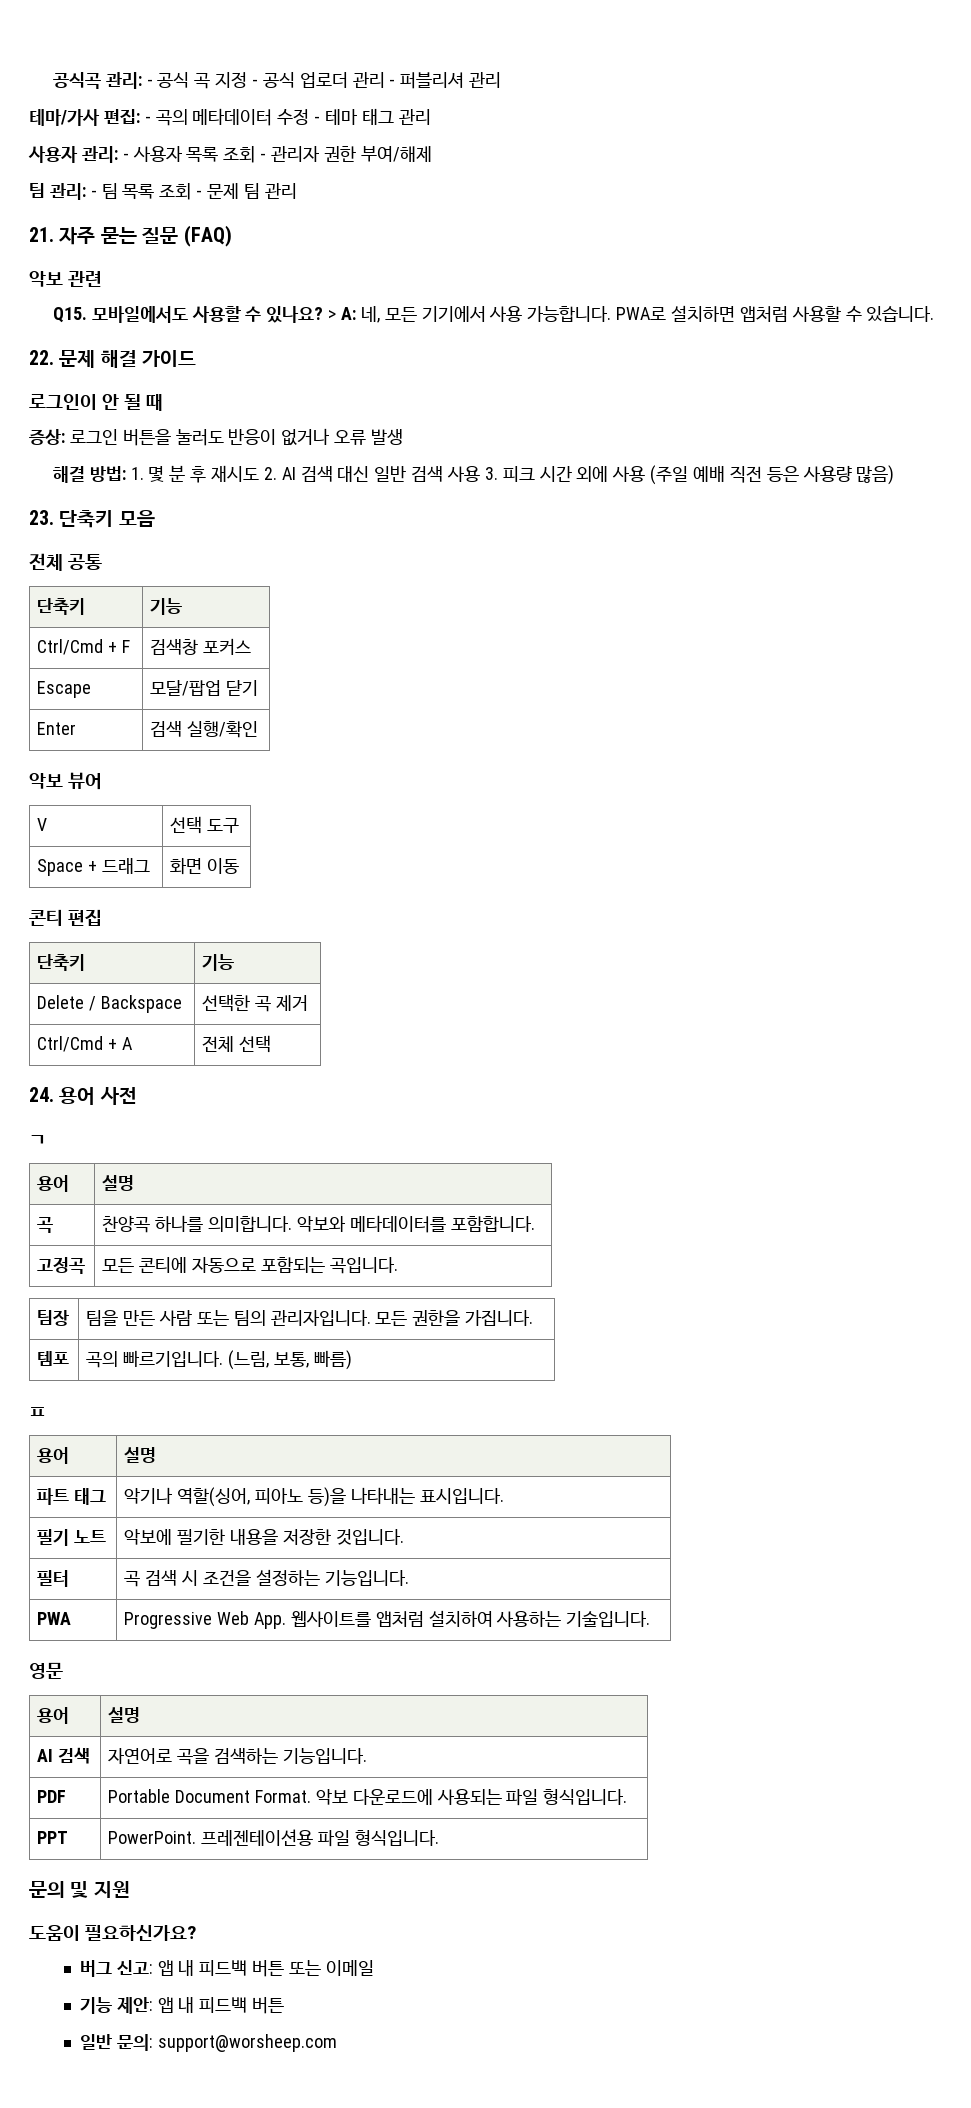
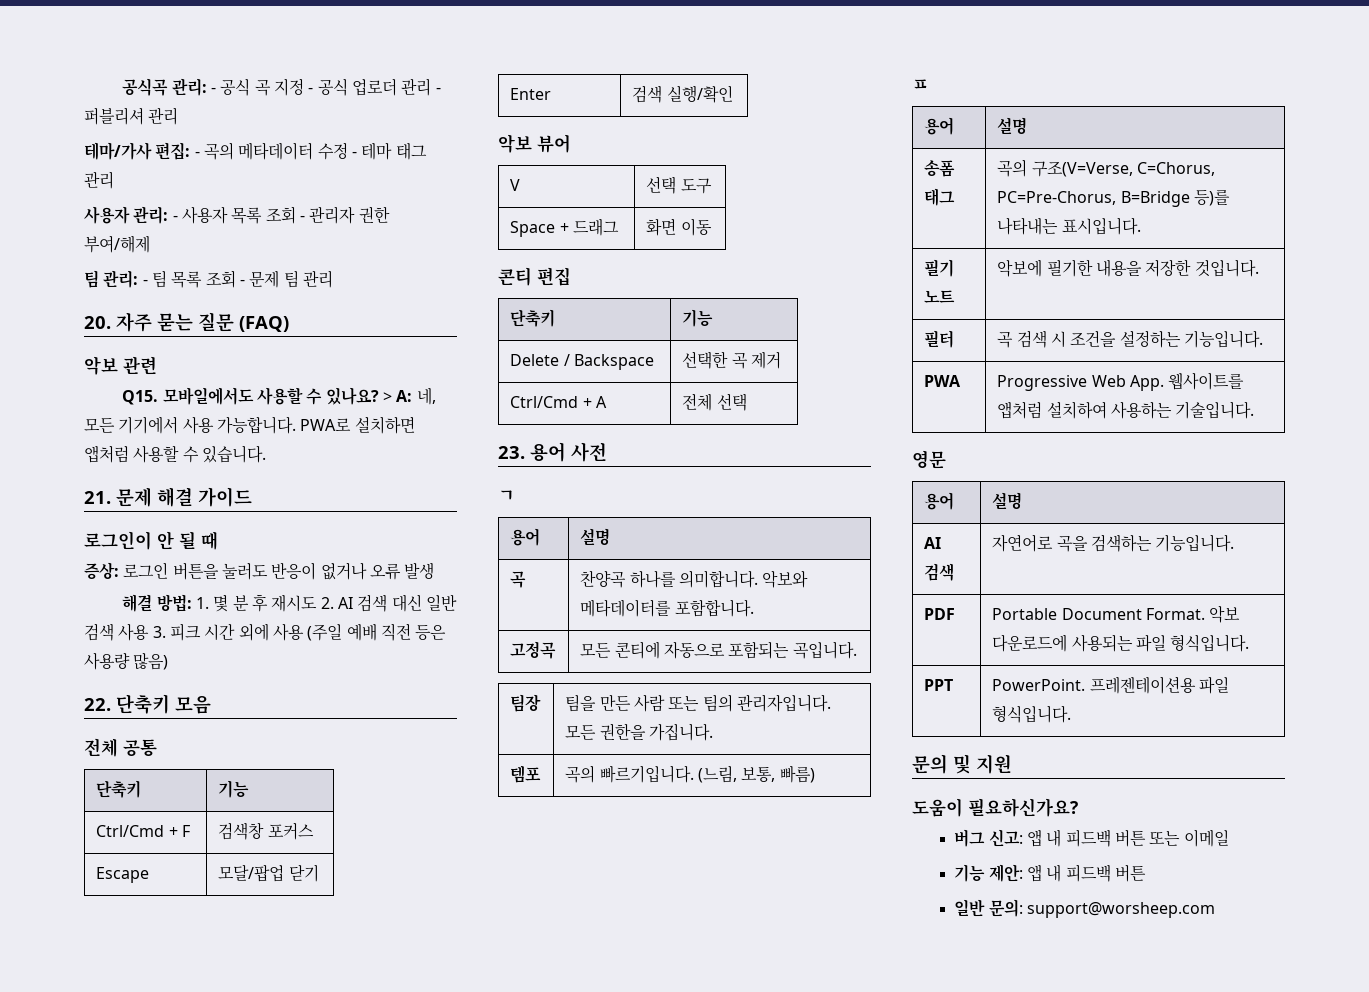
[29,227,54,242] 21. -> [84,316,111,329] 20.
[29,350,54,365] 22. -> [84,491,111,504] 21.
[29,510,54,525] 23. -> [84,698,111,711] 22.
[29,1087,54,1102] 24. -> [498,446,525,459] 23.
[37,1488,70,1505] 파트 -> [924,160,956,177] 송폼
[124,1487,346,1507] 악기나 역할(싱어, 피아노 등)을 -> [997,159,1216,177] [997,190,1231,207] 곡의 구조(V=Verse, C=Chorus, PC=Pre-Chorus, B=Bridge 등)를

